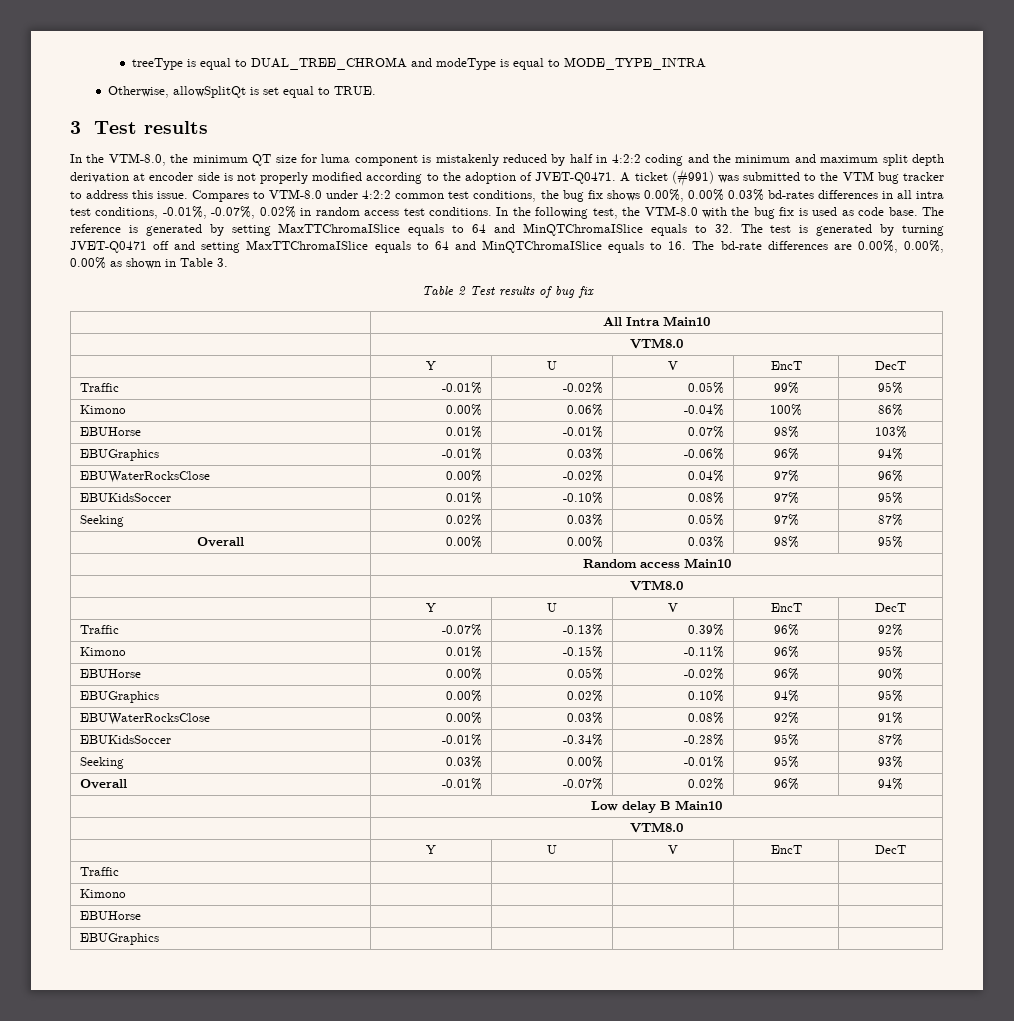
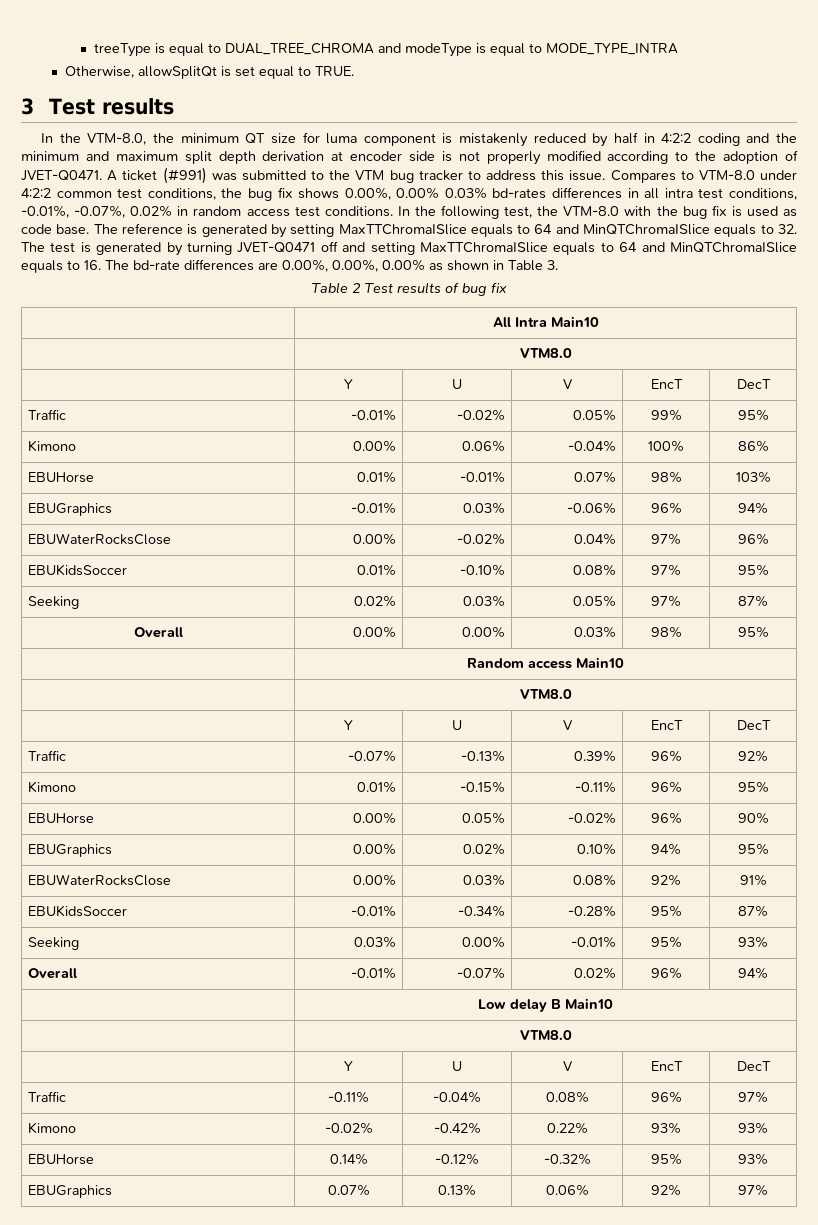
[79,889,126,898] [79,911,141,920] [79,933,159,945] | | | | // Kimono | | | | | // EBUHorse | | | | | // EBUGraphics | | | | | -> [328,1091,369,1103] [433,1091,481,1103] [545,1091,589,1103] [650,1091,682,1103] [738,1091,768,1103] [27,1122,76,1134] [324,1122,373,1134] [433,1122,481,1134] [546,1122,588,1134] [651,1122,681,1134] [738,1122,768,1134] [27,1154,94,1165] [329,1153,368,1165] [435,1153,479,1165] [543,1153,591,1165] [650,1153,682,1165] [738,1153,768,1165] [27,1185,112,1198] [327,1184,370,1196] [438,1184,476,1196] [545,1184,589,1196] [651,1184,681,1196] [738,1184,768,1196] -0.11% | -0.04% | 0.08% | 96% | 97% // Kimono | -0.02% | -0.42% | 0.22% | 93% | 93% // EBUHorse | 0.14% | -0.12% | -0.32% | 95% | 93% // EBUGraphics | 0.07% | 0.13% | 0.06% | 92% | 97%

